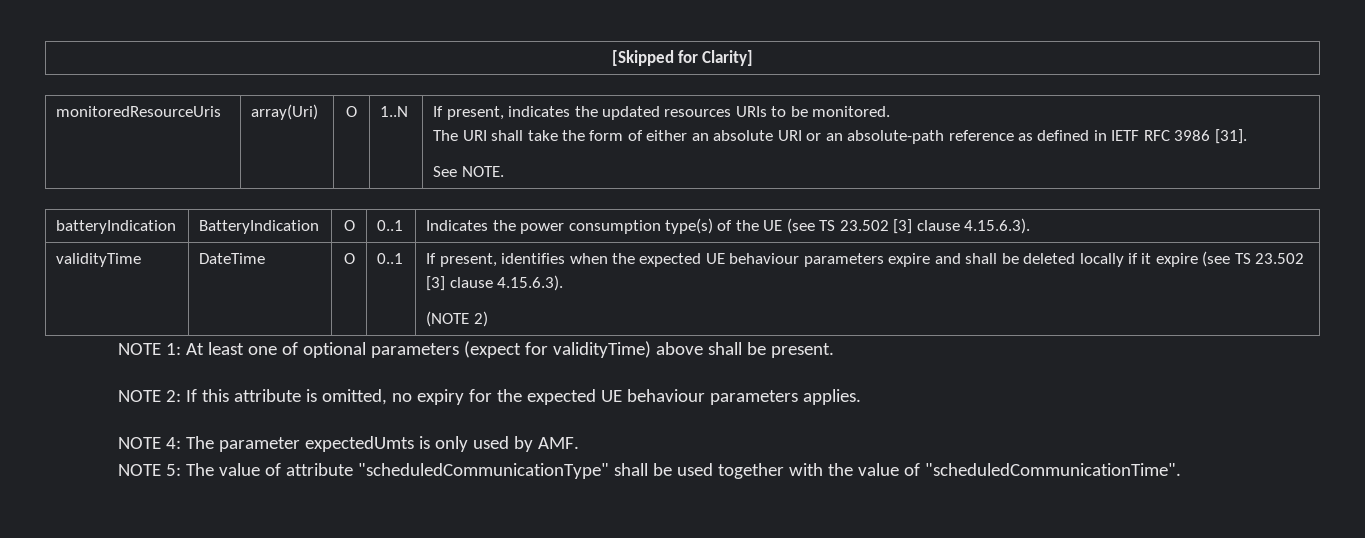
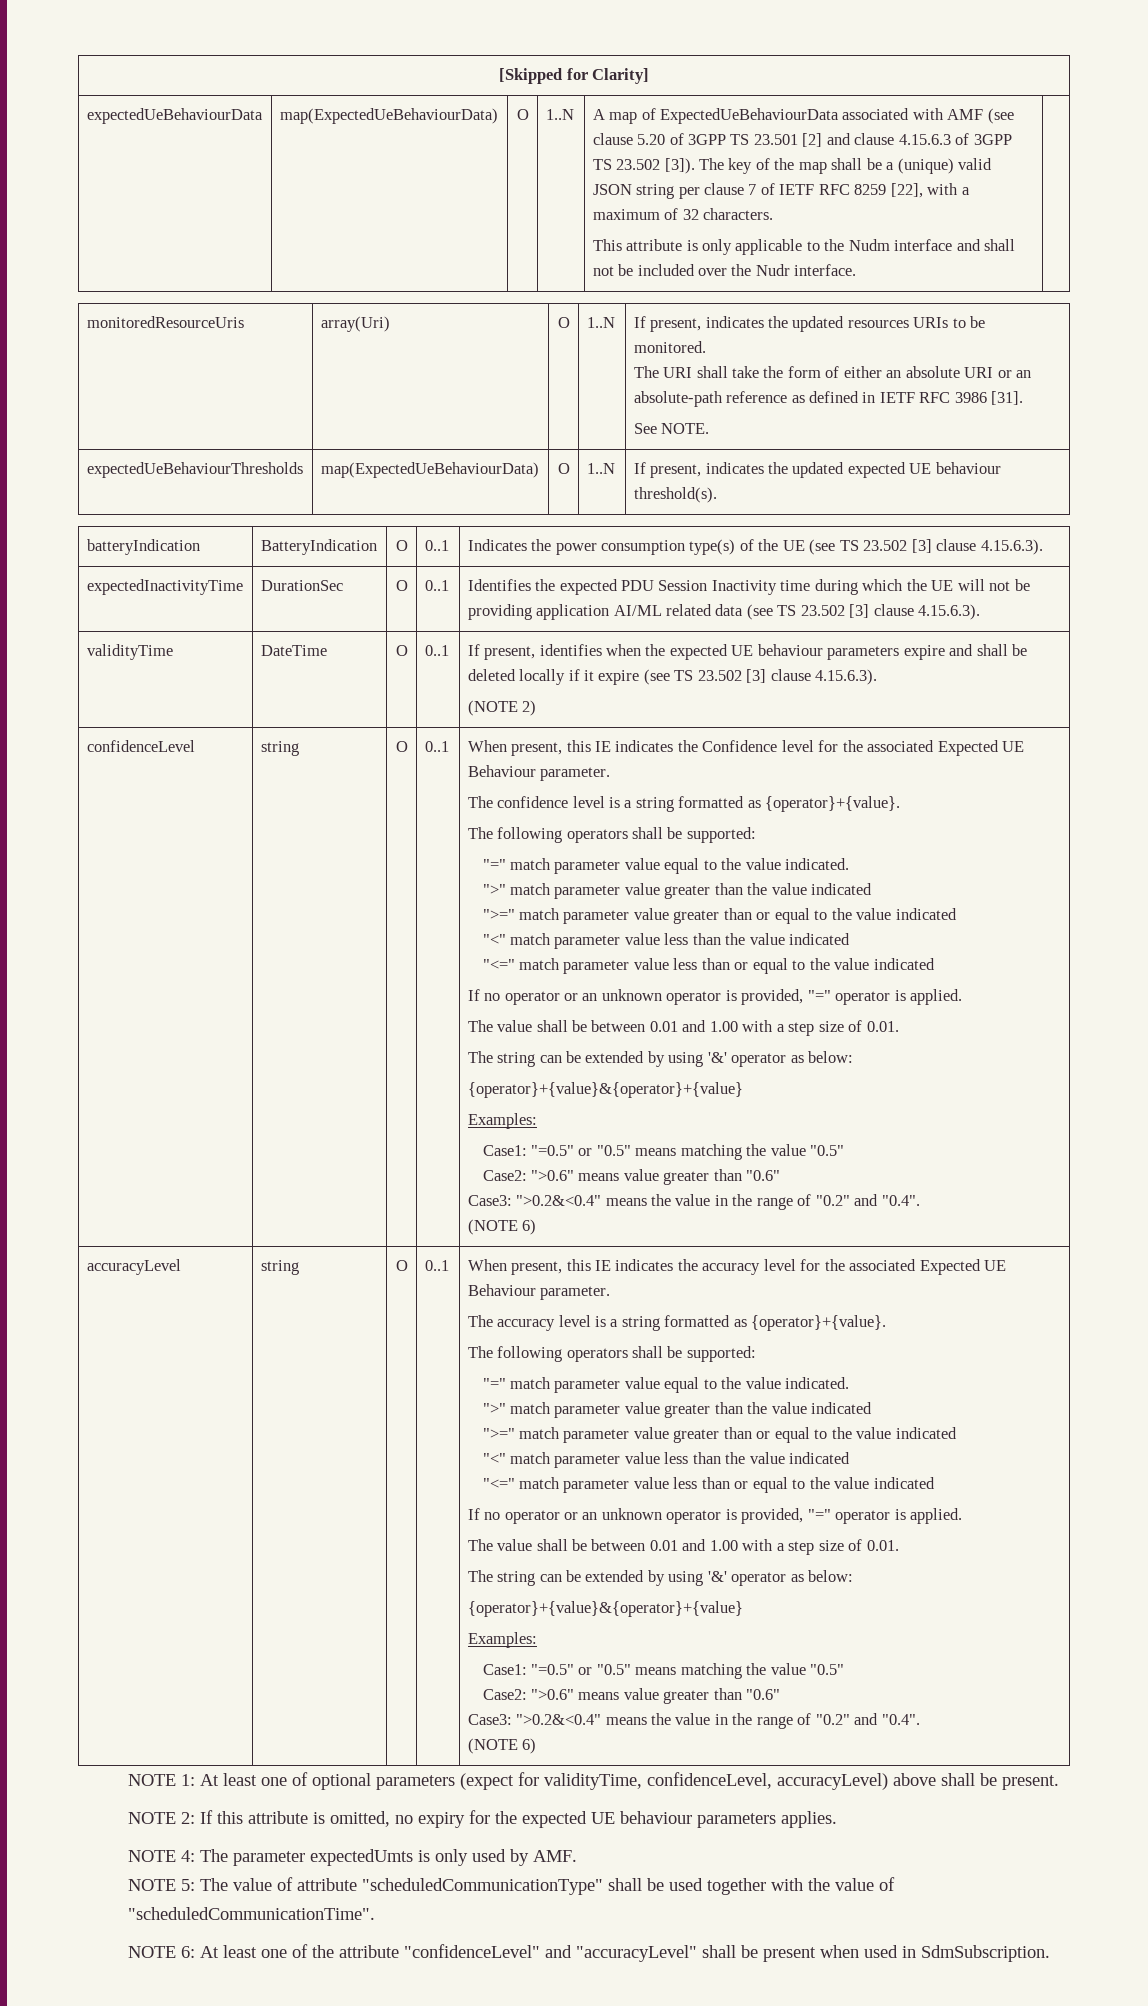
(754, 58) none -> [86,108,263,124] [279,108,498,124] [516,109,529,120] [545,109,574,120] [592,108,1014,124] [592,133,1012,147] [592,158,993,174] [592,183,970,199] [592,208,773,220] [592,239,1016,255] [592,264,857,276] // expectedUeBehaviourData | map(ExpectedUeBehaviourData) | O | 1..N | A map of ExpectedUeBehaviourData associated with AMF (see clause 5.20 of 3GPP TS 23.501 [2] and clause 4.15.6.3 of 3GPP TS 23.502 [3]). The key of the map shall be a (unique) valid JSON string per clause 7 of IETF RFC 8259 [22], with a maximum of 32 characters. // This attribute is only applicable to the Nudm interface and shall not be included over the Nudr interface. |
(504, 171) none -> [86,462,303,478] [320,462,539,478] [557,463,570,474] [586,463,615,474] [633,462,1001,478] [633,487,717,503] // expectedUeBehaviourThresholds | map(ExpectedUeBehaviourData) | O | 1..N | If present, indicates the updated expected UE behaviour threshold(s).
(1031, 226) none -> [86,579,243,595] [260,580,343,591] [395,580,408,591] [424,580,449,591] [467,579,1030,595] [467,604,981,620] // expectedInactivityTime | DurationSec | O | 0..1 | Identifies the expected PDU Session Inactivity time during which the UE will not be providing application AI/ML related data (see TS 23.502 [3] clause 4.15.6.3).
(488, 319) none -> [86,740,195,752] [260,741,299,756] [395,741,408,752] [424,741,449,752] [467,740,1025,756] [467,765,611,781] [467,796,901,812] [467,827,756,843] [482,858,850,874] [482,883,873,899] [482,908,957,924] [482,933,851,949] [482,958,935,974] [467,989,963,1005] [467,1020,899,1036] [467,1051,854,1067] [467,1082,743,1098] [467,1113,537,1129] [482,1144,845,1160] [482,1169,781,1185] [467,1194,920,1210] [467,1219,537,1235] [86,1259,181,1275] [260,1260,299,1275] [395,1260,408,1271] [424,1260,449,1271] [467,1259,1007,1275] [467,1284,611,1300] [467,1315,887,1331] [467,1346,756,1362] [482,1377,850,1393] [482,1402,873,1418] [482,1427,957,1443] [482,1452,851,1468] [482,1477,935,1493] [467,1508,963,1524] [467,1539,899,1555] [467,1570,854,1586] [467,1601,743,1617] [467,1632,537,1648] [482,1663,845,1679] [482,1688,781,1704] [467,1713,920,1729] [467,1738,537,1754] // confidenceLevel | string | O | 0..1 | When present, this IE indicates the Confidence level for the associated Expected UE Behaviour parameter. // The confidence level is a string formatted as {operator}+{value}. // The following operators shall be supported: // "=" match parameter value equal to the value indicated. // ">" match parameter value greater than the value indicated // ">=" match parameter value greater than or equal to the value indicated // "<" match parameter value less than the value indicated // "<=" match parameter value less than or equal to the value indicated // If no operator or an unknown operator is provided, "=" operator is applied. // The value shall be between 0.01 and 1.00 with a step size of 0.01. // The string can be extended by using '&' operator as below: // {operator}+{value}&{operator}+{value} // Examples: // Case1: "=0.5" or "0.5" means matching the value "0.5" // Case2: ">0.6" means value greater than "0.6" // Case3: ">0.2&<0.4" means the value in the range of "0.2" and "0.4". // (NOTE 6) // accuracyLevel | string | O | 0..1 | When present, this IE indicates the accuracy level for the associated Expected UE Behaviour parameter. // The accuracy level is a string formatted as {operator}+{value}. // The following operators shall be supported: // "=" match parameter value equal to the value indicated. // ">" match parameter value greater than the value indicated // ">=" match parameter value greater than or equal to the value indicated // "<" match parameter value less than the value indicated // "<=" match parameter value less than or equal to the value indicated // If no operator or an unknown operator is provided, "=" operator is applied. // The value shall be between 0.01 and 1.00 with a step size of 0.01. // The string can be extended by using '&' operator as below: // {operator}+{value}&{operator}+{value} // Examples: // Case1: "=0.5" or "0.5" means matching the value "0.5" // Case2: ">0.6" means value greater than "0.6" // Case3: ">0.2&<0.4" means the value in the range of "0.2" and "0.4". // (NOTE 6)
[552,341,651,358] validityTime) -> [543,1772,888,1790] validityTime, confidenceLevel, accuracyLevel)
(1181, 469) none -> [127,1944,1050,1962] // NOTE 6: At least one of the attribute "confidenceLevel" and "accuracyLevel" shall be present when used in SdmSubscription.

